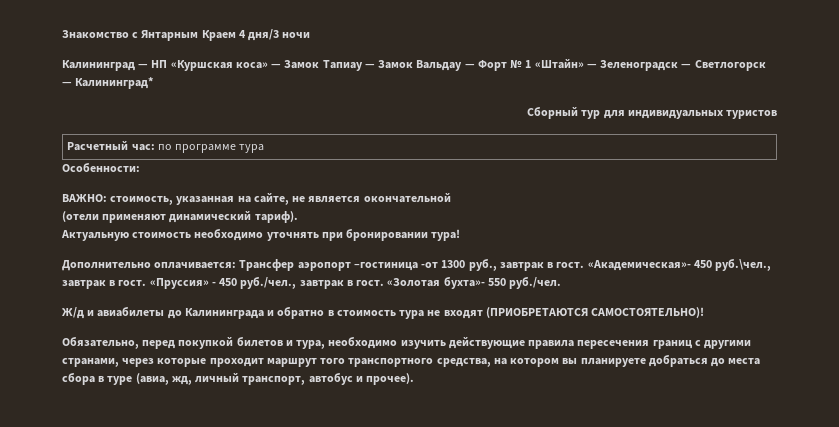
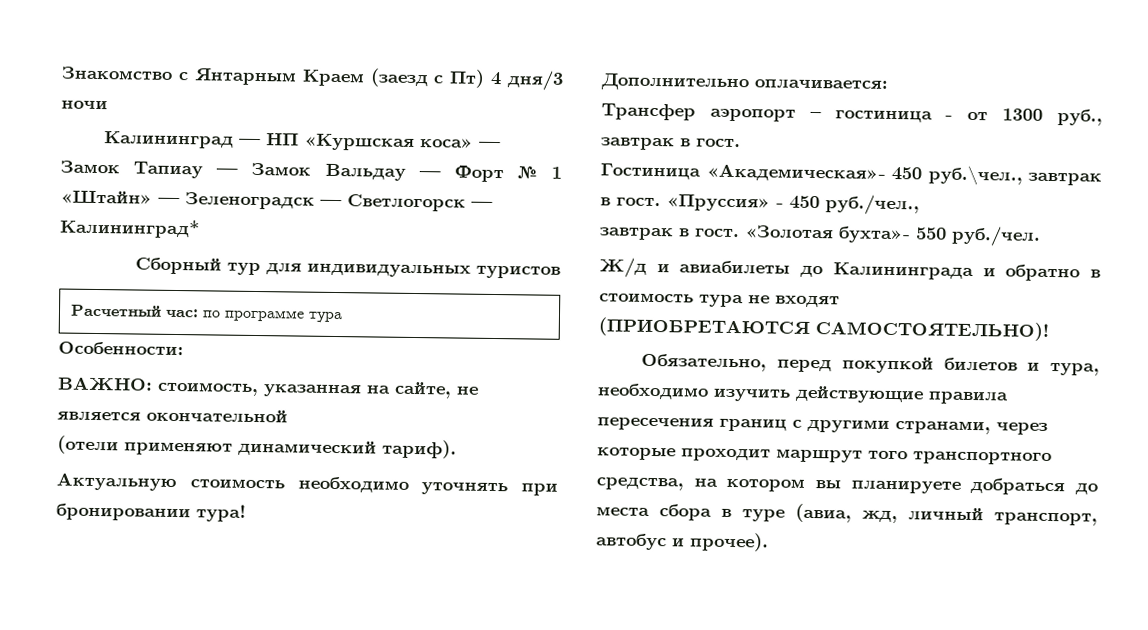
(236, 35) none -> [369,68,486,88] (заезд с Пт)
(237, 265) none -> (888, 84) //
[353,262,439,271] –гостиница -от -> [809,110,989,123] – гостиница - от
(585, 265) none -> [600,163,701,180] // Гостиница
(297, 282) none -> (920, 205) //
(483, 314) none -> (840, 301) //

